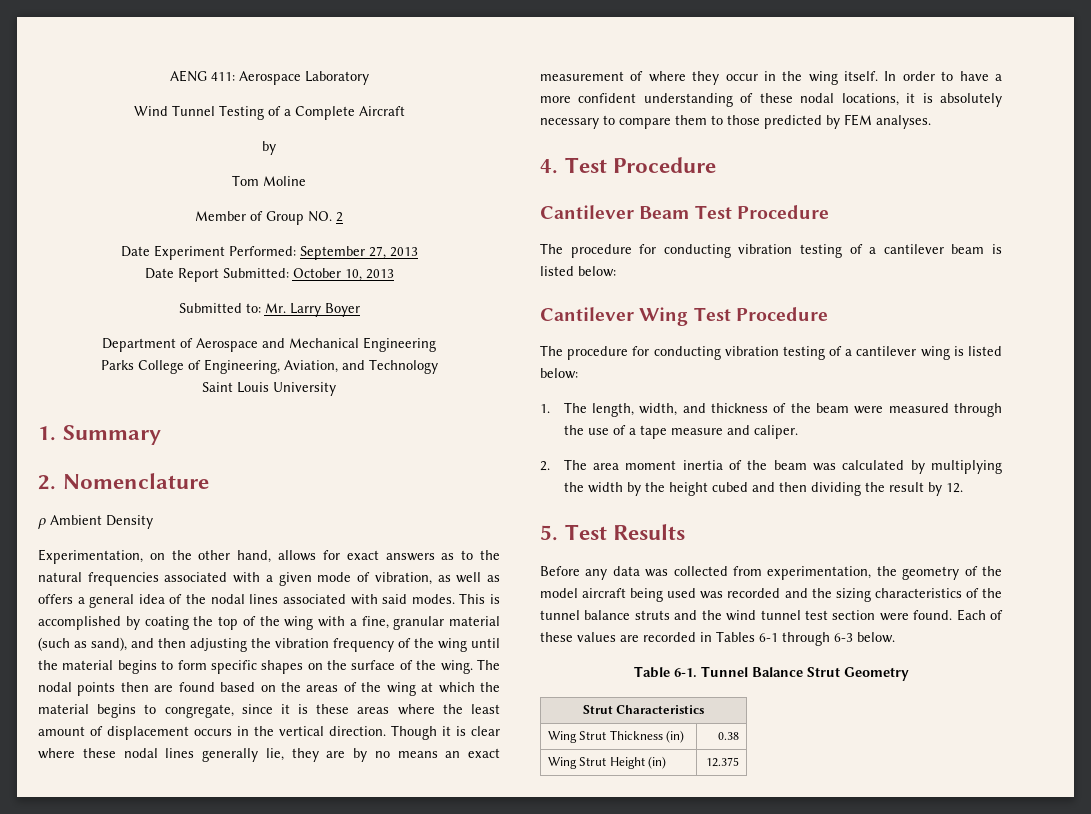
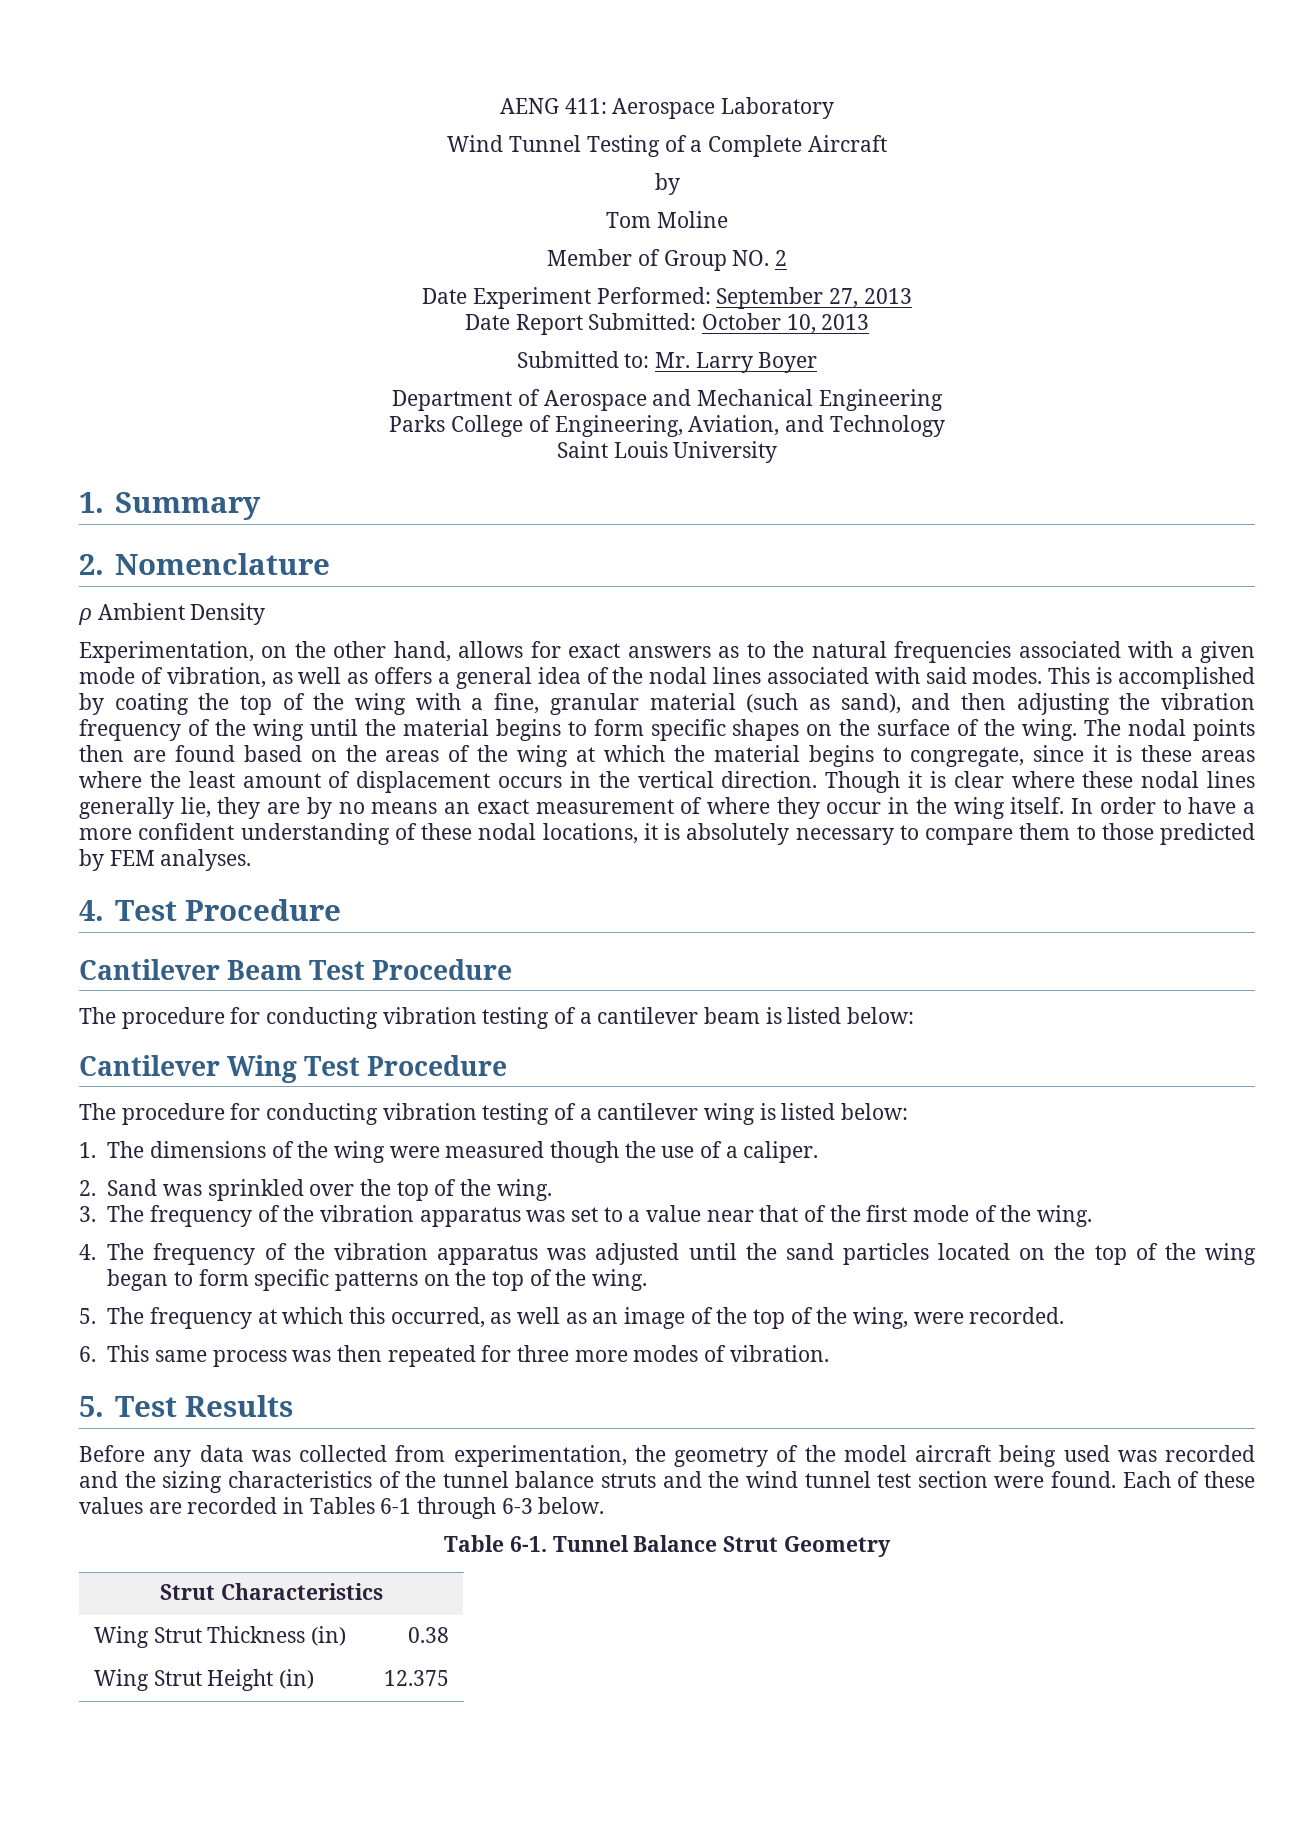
[592,403,850,417] length, width, and thickness of the beam -> [150,1141,386,1163] dimensions of the wing
[954,403,1002,417] through -> [550,1141,620,1163] though
[639,425,750,439] tape measure and -> (738, 1152) none
[563,459,1002,474] [563,482,963,496] The area moment inertia of the beam was calculated by multiplying the width by the height cubed and then dividing the result by 12. -> [107,1179,552,1201] [79,1205,1093,1227] [79,1243,1257,1265] [107,1269,648,1291] [79,1307,1065,1329] [79,1345,829,1367] Sand was sprinkled over the top of the wing. // 3. The frequency of the vibration apparatus was set to a value near that of the first mode of the wing. // 4. The frequency of the vibration apparatus was adjusted until the sand particles located on the top of the wing began to form specific patterns on the top of the wing. // 5. The frequency at which this occurred, as well as an image of the top of the wing, were recorded. // 6. This same process was then repeated for three more modes of vibration.

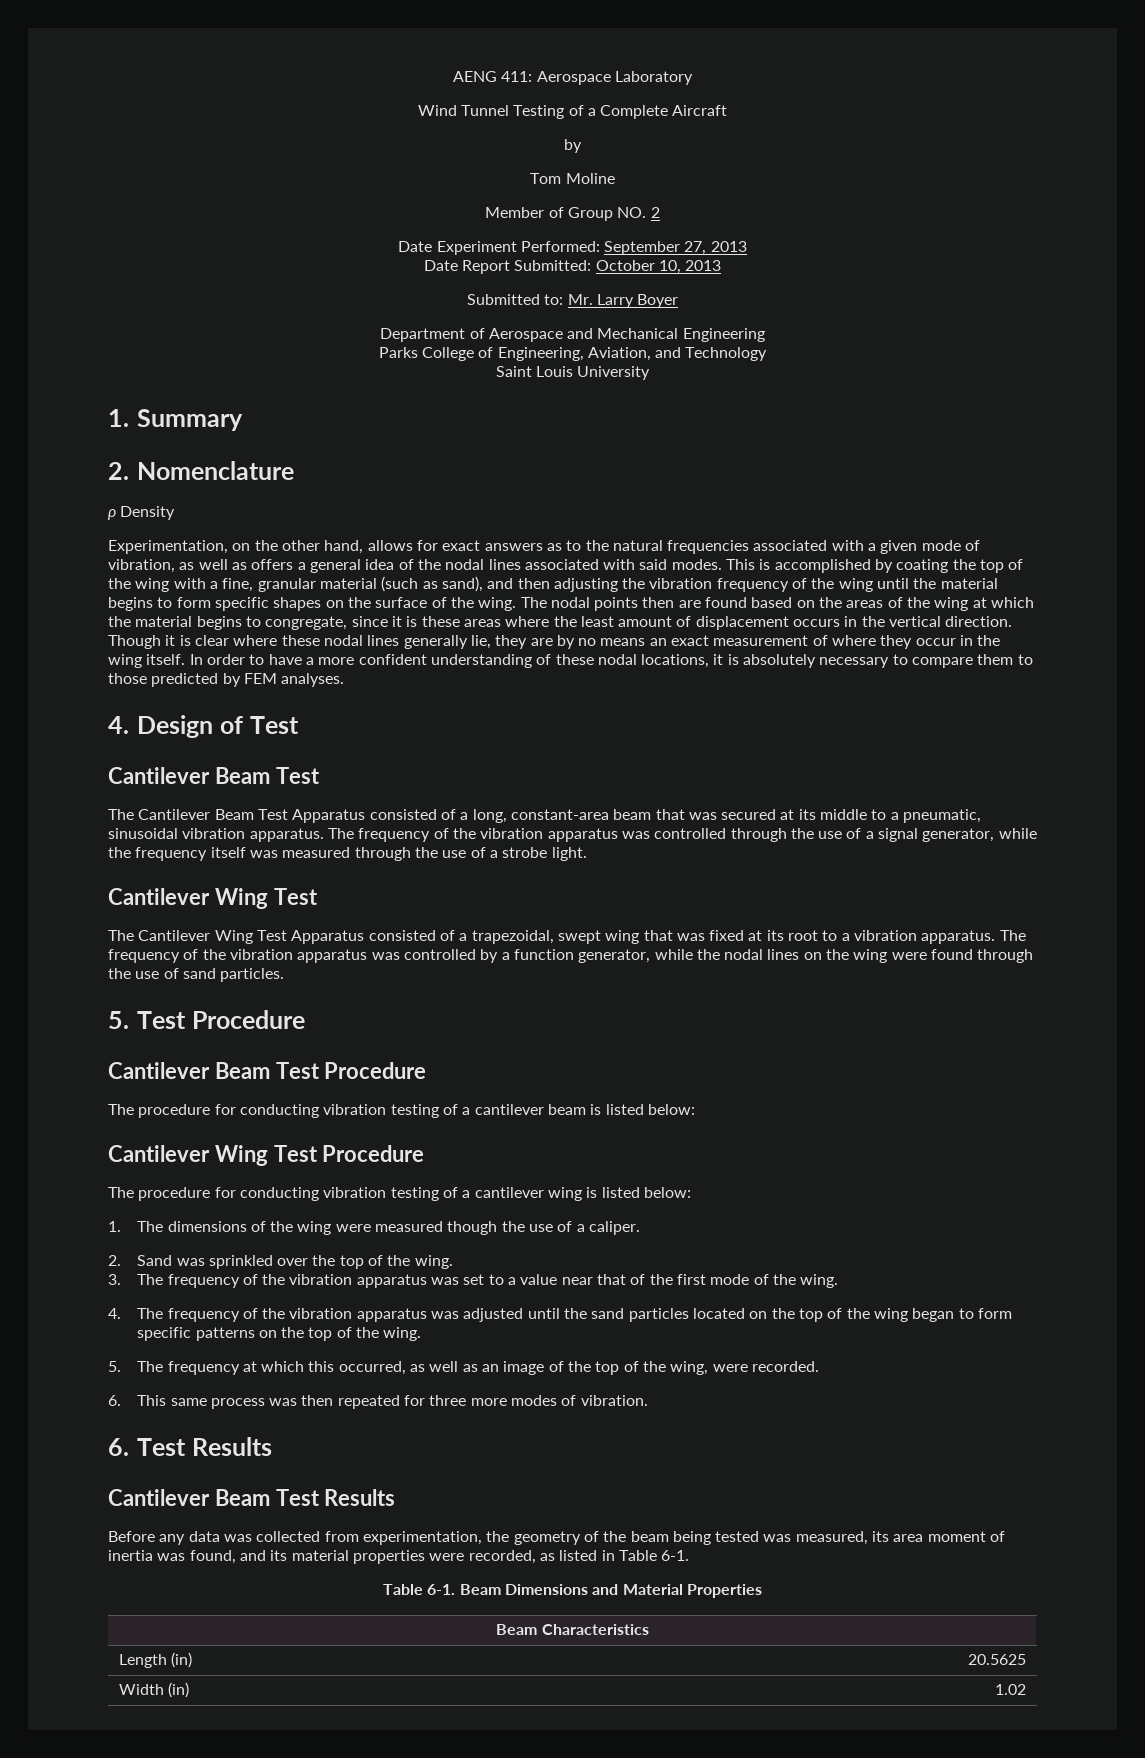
[97,603,185,620] Ambient -> (116, 514) none
(104, 910) none -> [137,715,299,738] [108,767,320,784] [108,809,982,823] [108,828,1037,842] [108,847,587,861] [108,888,318,909] [108,930,1026,944] [108,949,1034,963] [108,968,285,982] [108,1011,129,1029] Design of Test // Cantilever Beam Test // The Cantilever Beam Test Apparatus consisted of a long, constant-area beam that was secured at its middle to a pneumatic, sinusoidal vibration apparatus. The frequency of the vibration apparatus was controlled through the use of a signal generator, while the frequency itself was measured through the use of a strobe light. // Cantilever Wing Test // The Cantilever Wing Test Apparatus consisted of a trapezoidal, swept wing that was fixed at its root to a vibration apparatus. The frequency of the vibration apparatus was controlled by a function generator, while the nodal lines on the wing were found through the use of sand particles. // 5.
[79,1395,293,1417] 5. Test Results -> [108,1437,272,1456] [108,1489,396,1506] 6. Test Results // Cantilever Beam Test Results
[843,1445,1255,1467] [79,1471,1255,1493] [79,1497,605,1519] [444,1535,891,1557] [160,1583,383,1600] [94,1626,347,1648] [407,1627,449,1643] [94,1669,315,1691] [383,1670,449,1686] model aircraft being used was recorded and the sizing characteristics of the tunnel balance struts and the wind tunnel test section were found. Each of these values are recorded in Tables 6-1 through 6-3 below. // Table 6-1. Tunnel Balance Strut Geometry // Strut Characteristics // Wing Strut Thickness (in) | 0.38 // Wing Strut Height (in) | 12.375 -> [630,1531,1006,1545] [108,1550,690,1564] [383,1584,762,1598] [496,1624,649,1635] [118,1652,193,1668] [968,1654,1027,1665] [118,1682,190,1698] [995,1684,1027,1695] beam being tested was measured, its area moment of inertia was found, and its material properties were recorded, as listed in Table 6-1. // Table 6-1. Beam Dimensions and Material Properties // Beam Characteristics // Length (in) | 20.5625 // Width (in) | 1.02

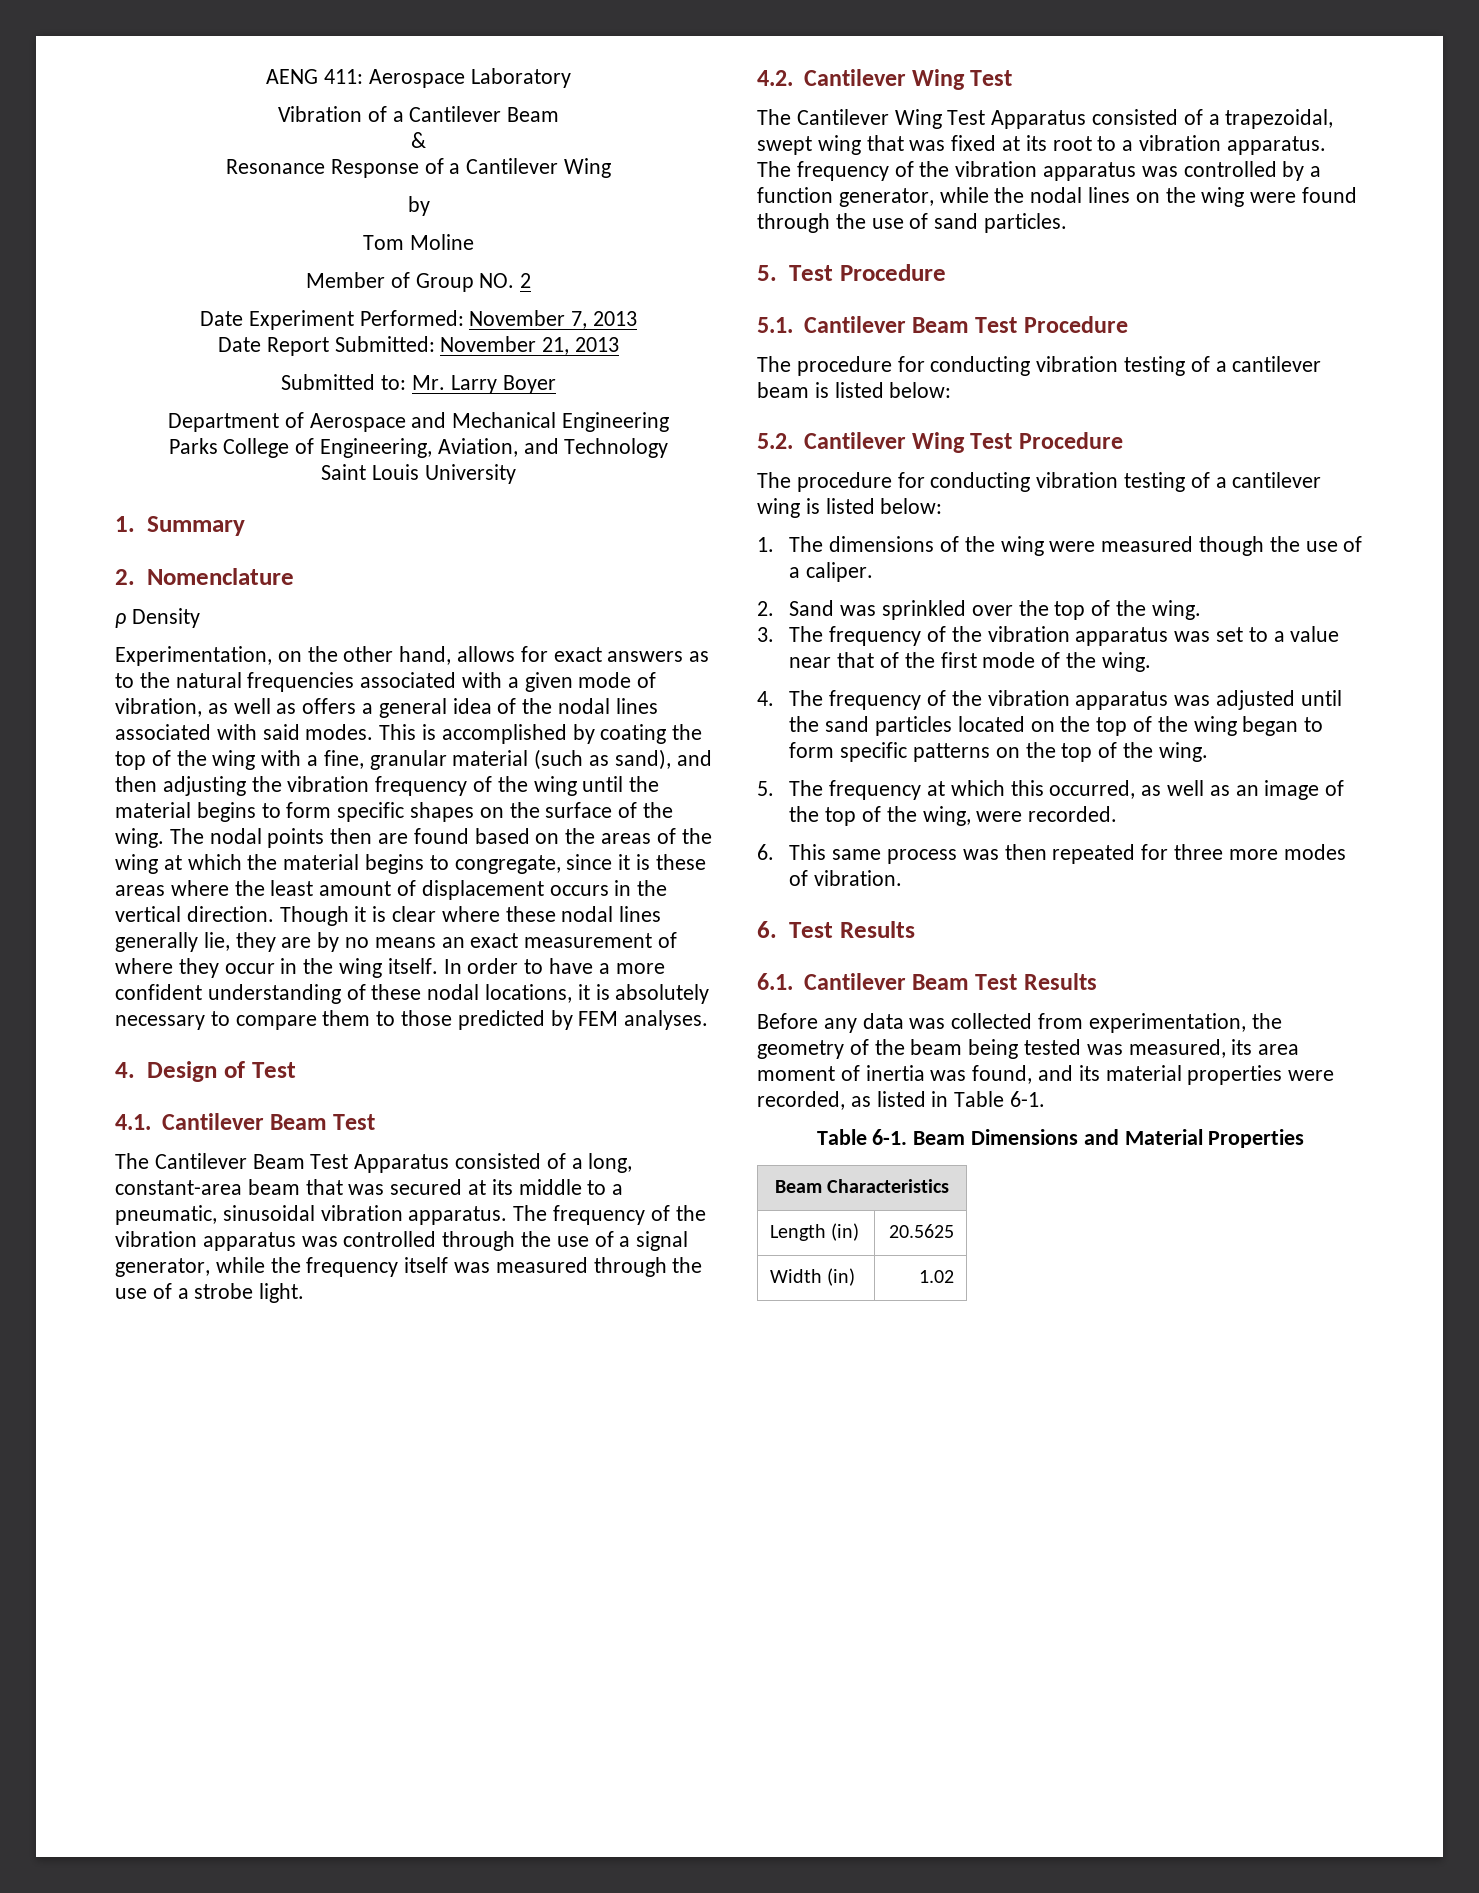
[417,105,728,119] Wind Tunnel Testing of a Complete Aircraft -> [277,106,560,122] [411,132,426,148] [225,158,612,178] Vibration of a Cantilever Beam // & // Resonance Response of a Cantilever Wing
[604,241,707,255] September 27, -> [469,310,588,329] November 7,
[595,260,681,274] October 10, -> [440,336,570,355] November 21,
(299, 725) none -> [115,1114,151,1130] 4.1.
(587, 854) none -> [757,70,793,86] 4.2.
(305, 1019) none -> [757,317,793,333] 5.1.
(695, 1109) none -> [757,433,793,449] 5.2.
(272, 1446) none -> [757,973,793,990] 6.1.

